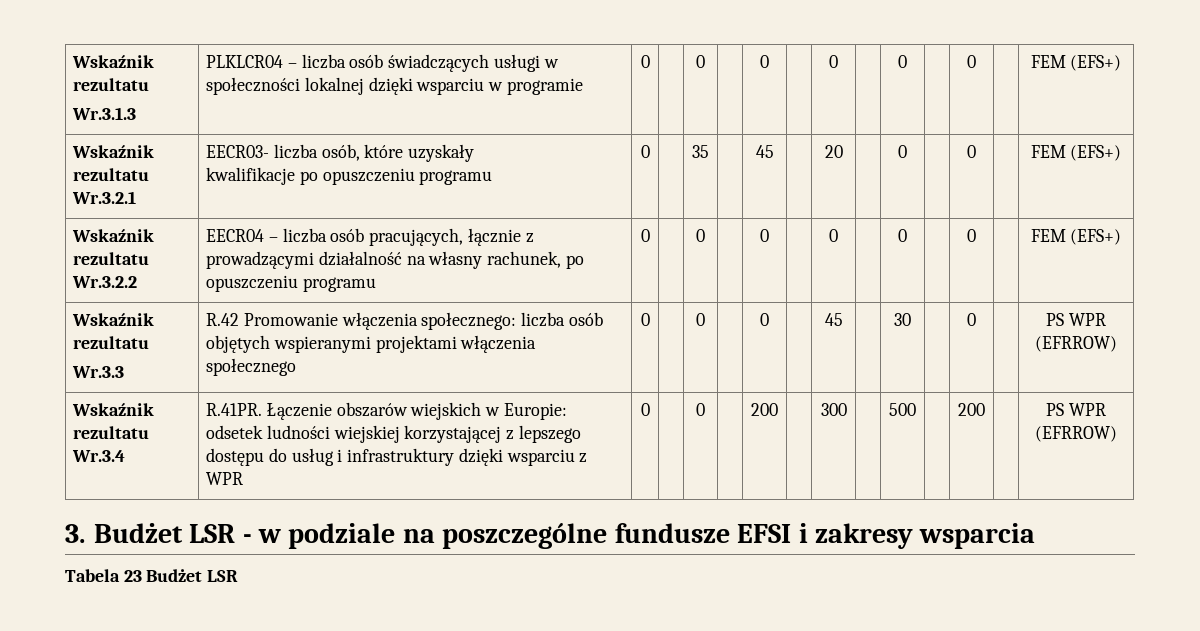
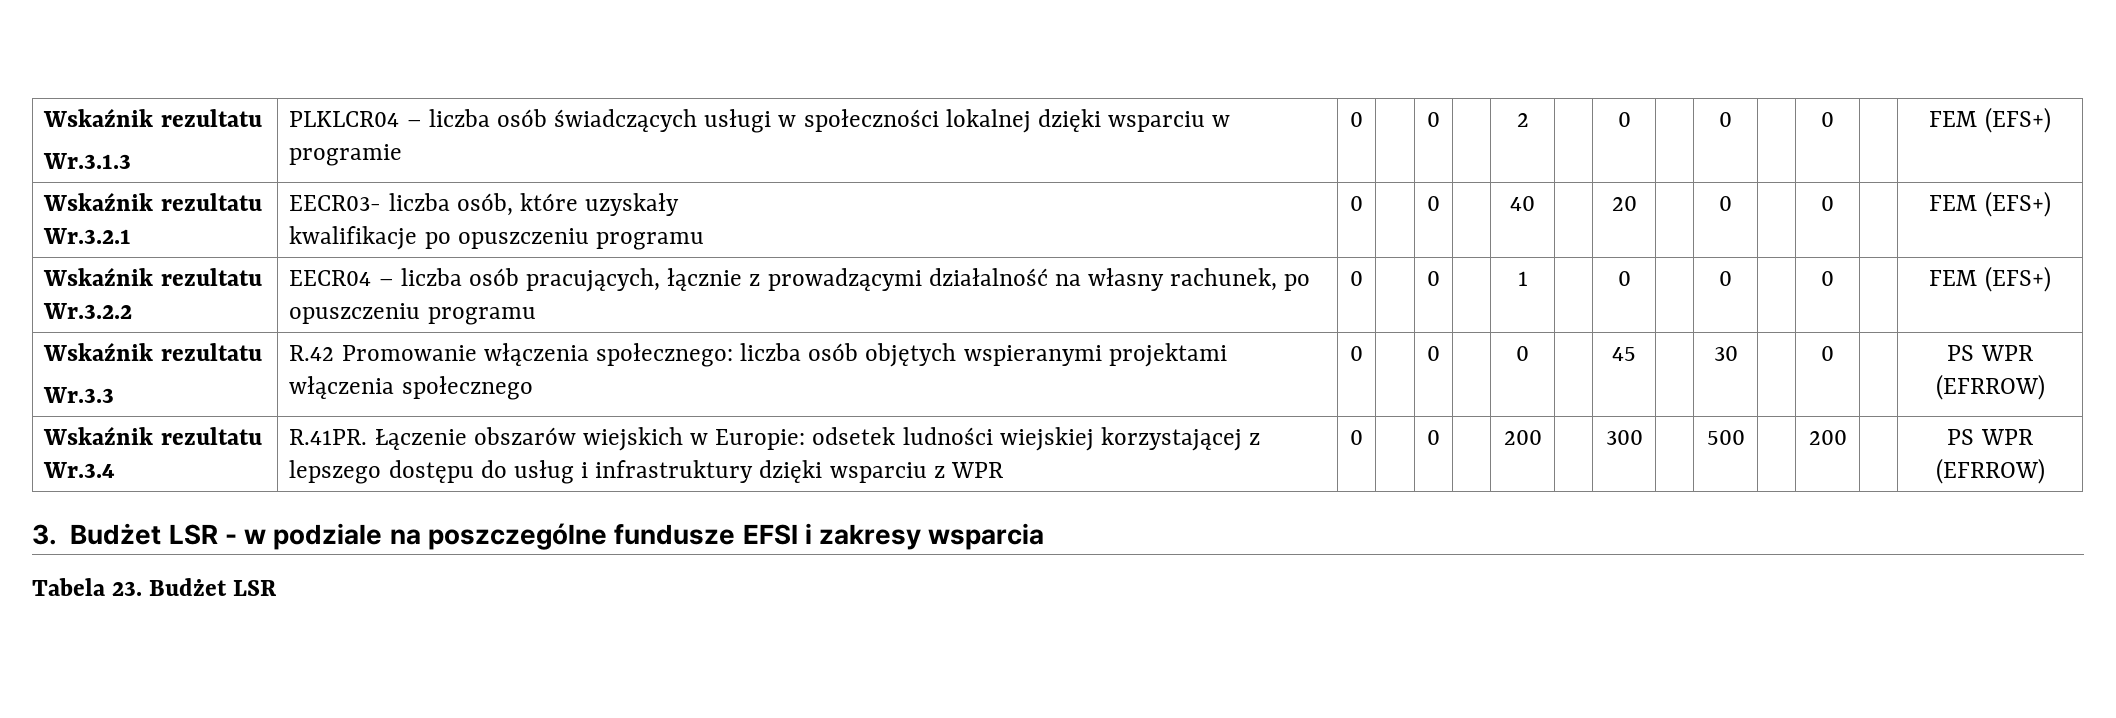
[760,55,769,68] 0 -> [1516,113,1529,127] 2
[692,145,709,158] [755,145,774,158] 35 | | 45 -> [1427,196,1440,211] [1510,196,1535,211] 0 | | 40
[760,229,769,242] 0 -> [1517,271,1528,286] 1
[123,570,142,582] 23 -> [112,581,143,596] 23.

